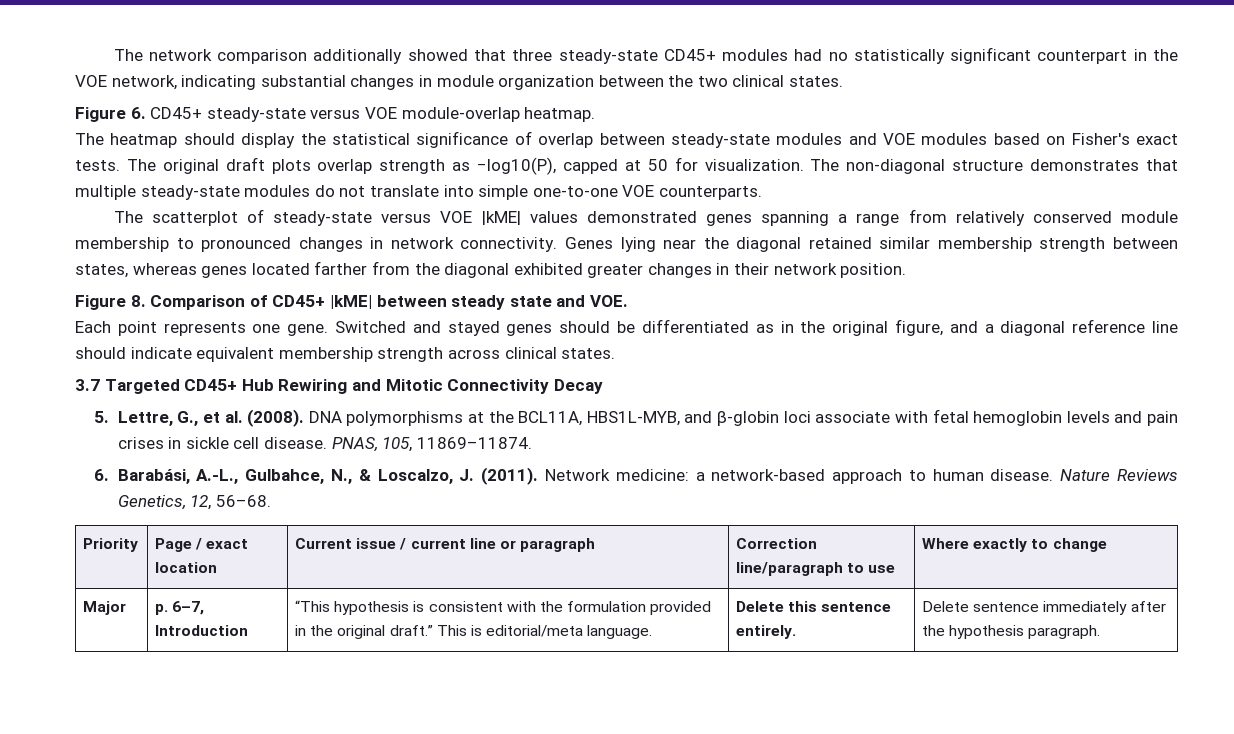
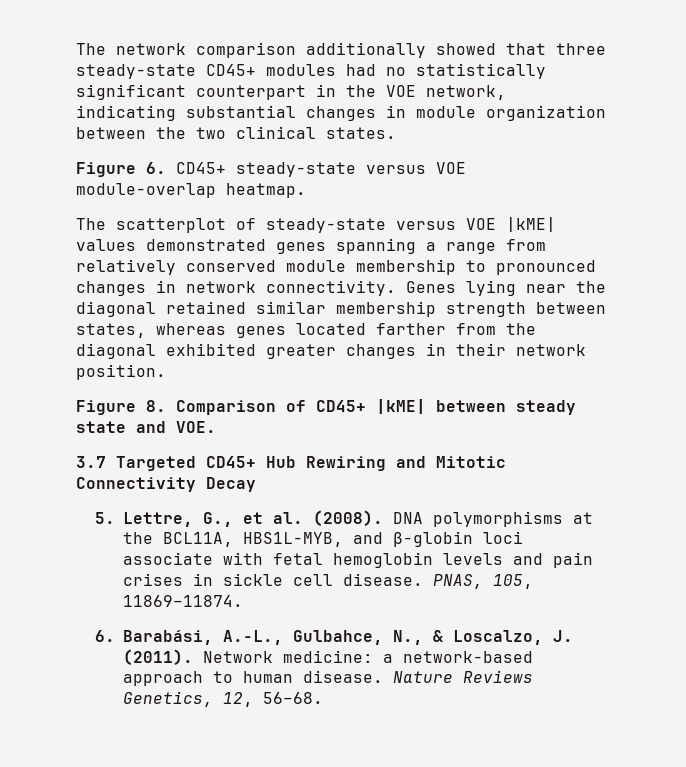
[75,131,1179,148] [75,157,1179,175] [75,185,762,200] // The heatmap should display the statistical significance of overlap between steady-state modules and VOE modules based on Fisher's exact tests. The original draft plots overlap strength as −log10(P), capped at 50 for visualization. The non-diagonal structure demonstrates that multiple steady-state modules do not translate into simple one-to-one VOE counterparts. -> (306, 190) none
[75,319,1179,336] [75,347,616,362] // Each point represents one gene. Switched and stayed genes should be differentiated as in the original figure, and a diagonal reference line should indicate equivalent membership strength across clinical states. -> (216, 427) none
[83,538,139,552] [155,538,249,552] [155,562,218,573] [295,538,596,552] [736,538,818,549] [736,562,896,576] [922,538,1107,552] [83,601,127,615] [155,601,205,615] [155,625,249,636] [295,600,712,615] [295,625,653,639] [736,601,892,612] [736,625,797,639] [922,601,1166,615] [922,625,1101,639] // Priority | Page / exact location | Current issue / current line or paragraph | Correction line/paragraph to use | Where exactly to change // Major | p. 6–7, Introduction | “This hypothesis is consistent with the formulation provided in the original draft.” This is editorial/meta language. | Delete this sentence entirely. | Delete sentence immediately after the hypothesis paragraph. -> (324, 698) none

